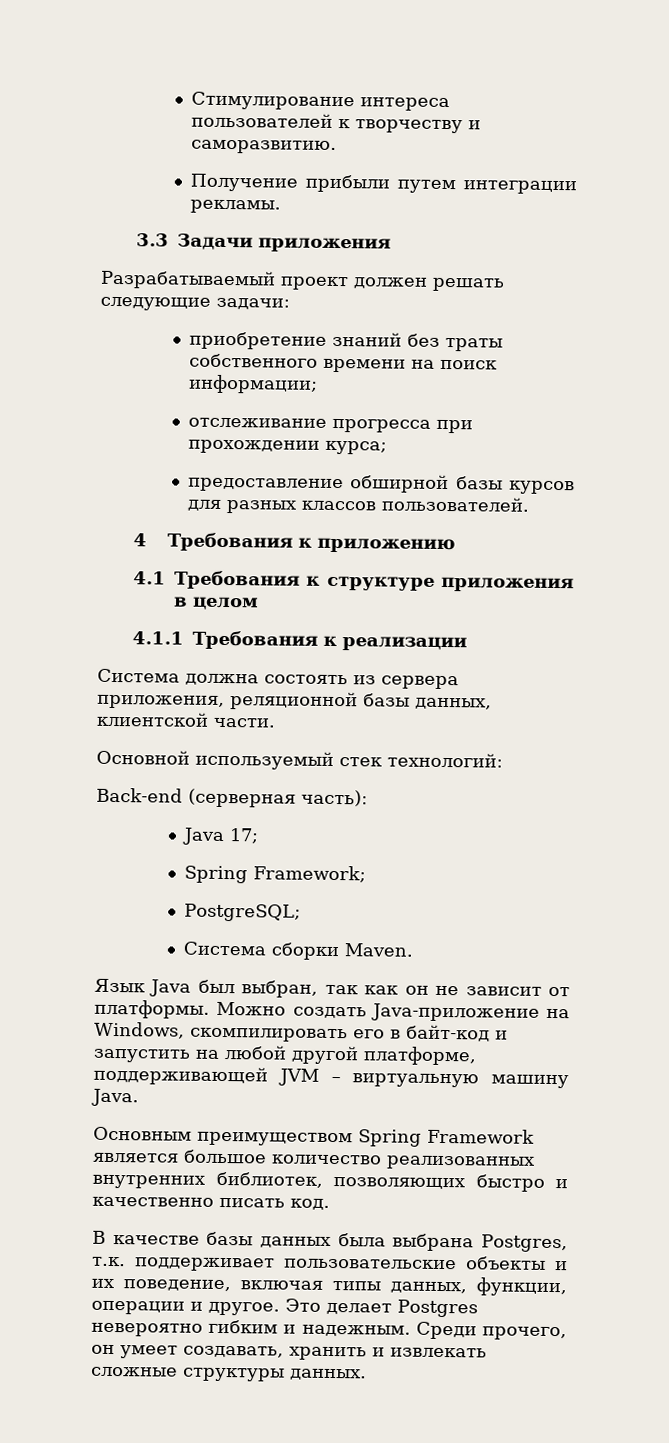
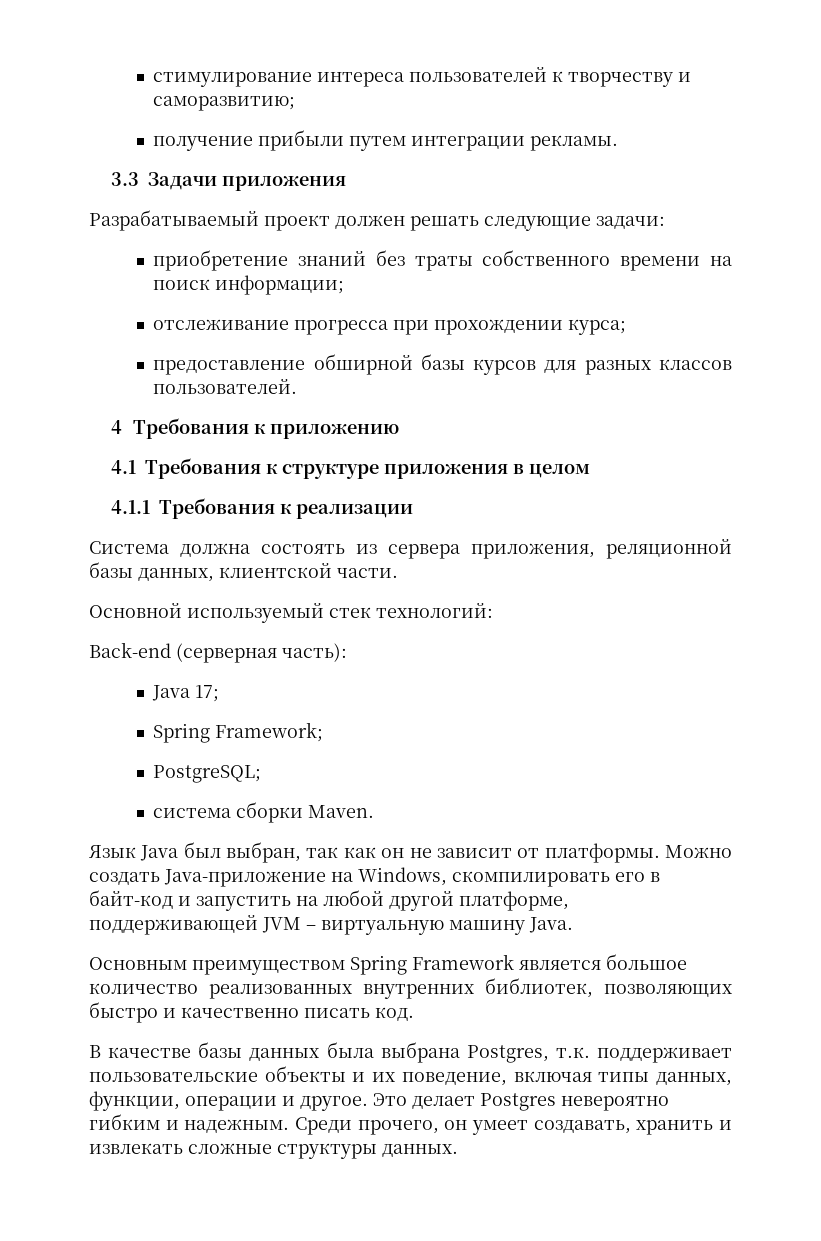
[191,91,356,111] Стимулирование -> [153,72,313,87] стимулирование
[191,139,338,155] [190,173,299,192] саморазвитию. // Получение -> [153,96,296,111] [153,136,254,151] саморазвитию; // получение
[183,941,267,956] Система -> [153,808,232,818] система

